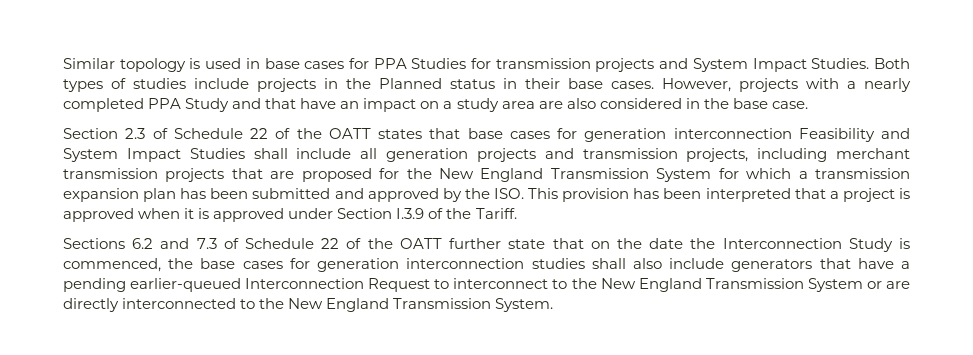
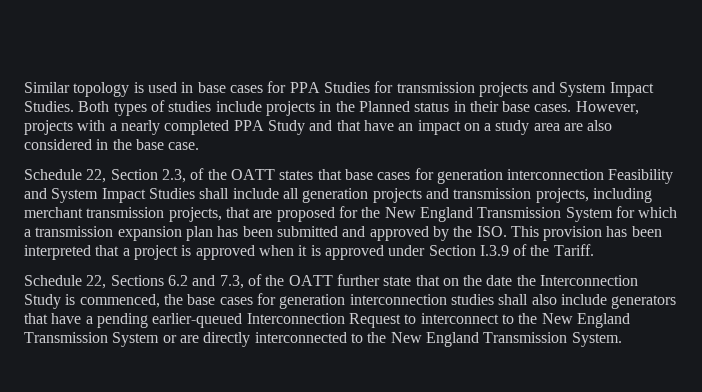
[63,128,268,139] Section 2.3 of Schedule 22 -> [24,169,186,183] Schedule 22, Section 2.3,
[165,168,225,182] projects -> [168,207,222,222] projects,
(517, 213) none -> [24,275,107,289] Schedule 22,
[196,238,340,249] 7.3 of Schedule 22 -> [219,275,244,289] 7.3,

